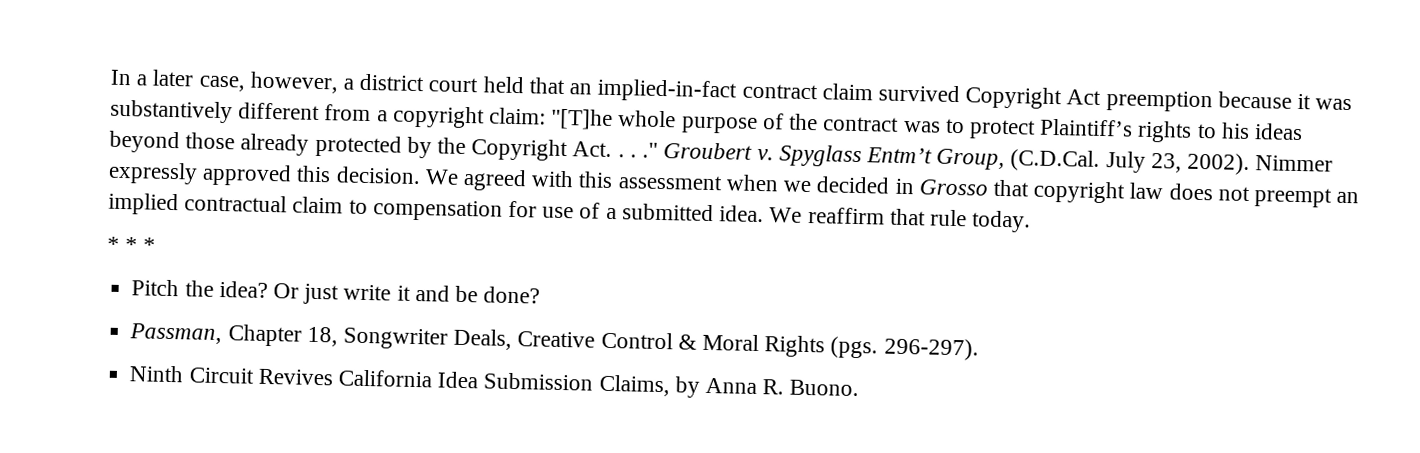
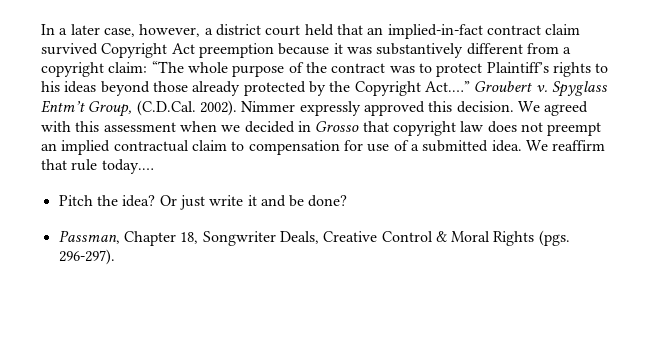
[550,108,614,130] "[T]he -> [151,61,184,73] “The
[572,141,659,158] Act. . . ." -> [424,81,470,92] Act.…”
[1105,151,1182,173] July 23, -> (196, 108) none
[971,210,1032,233] [107,236,157,253] today. // * * * -> [101,159,154,174] today.…
[129,365,860,398] // Ninth Circuit Revives California Idea Submission Claims, by Anna R. Buono. -> (115, 257) none

